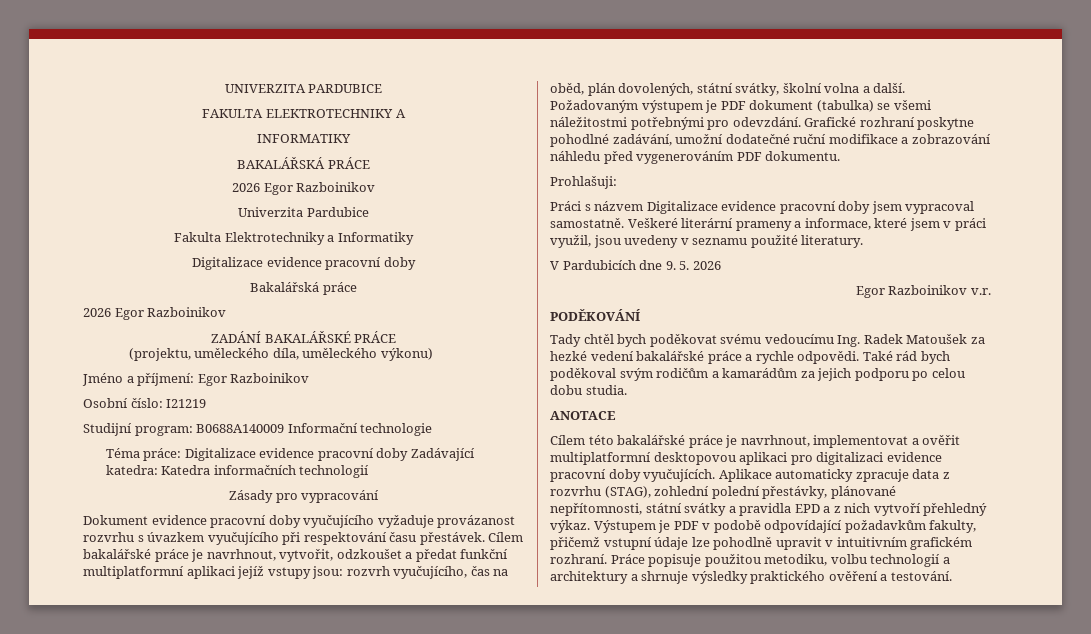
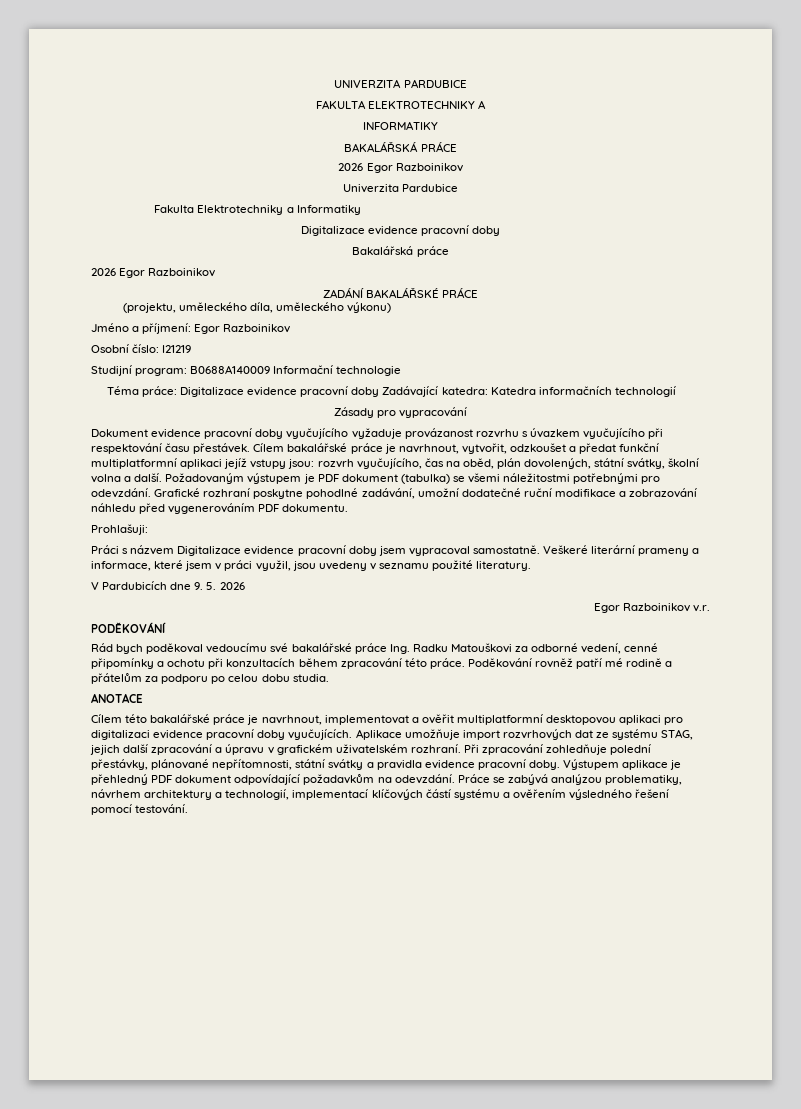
[550,334,985,347] [550,351,950,364] [550,368,852,381] Tady chtěl bych poděkovat svému vedoucímu Ing. Radek Matoušek za hezké vedení bakalářské práce a rychle odpovědi. Také rád bych poděkoval svým rodičům a kamarádům za jejich -> [91,643,659,654] [91,658,673,669] [91,673,159,684] Rád bych poděkoval vedoucímu své bakalářské práce Ing. Radku Matouškovi za odborné vedení, cenné připomínky a ochotu při konzultacích během zpracování této práce. Poděkování rovněž patří mé rodině a přátelům za
[775,469,950,482] [550,486,710,498] automaticky zpracuje data z rozvrhu (STAG), zohlední -> [404,729,694,740] [90,744,608,755] umožňuje import rozvrhových dat ze systému STAG, jejich další zpracování a úpravu v grafickém uživatelském rozhraní. Při zpracování zohledňuje
[794,503,988,516] [550,520,977,533] [550,537,973,550] [550,554,950,567] [550,571,888,584] EPD a z nich vytvoří přehledný výkaz. Výstupem je PDF v podobě odpovídající požadavkům fakulty, přičemž vstupní údaje lze pohodlně upravit v intuitivním grafickém rozhraní. Práce popisuje použitou metodiku, volbu technologií a architektury a shrnuje výsledky praktického ověření a -> [424,759,682,770] [91,774,683,785] [91,789,670,800] [91,804,132,815] evidence pracovní doby. Výstupem aplikace je přehledný PDF dokument odpovídající požadavkům na odevzdání. Práce se zabývá analýzou problematiky, návrhem architektury a technologií, implementací klíčových částí systému a ověřením výsledného řešení pomocí

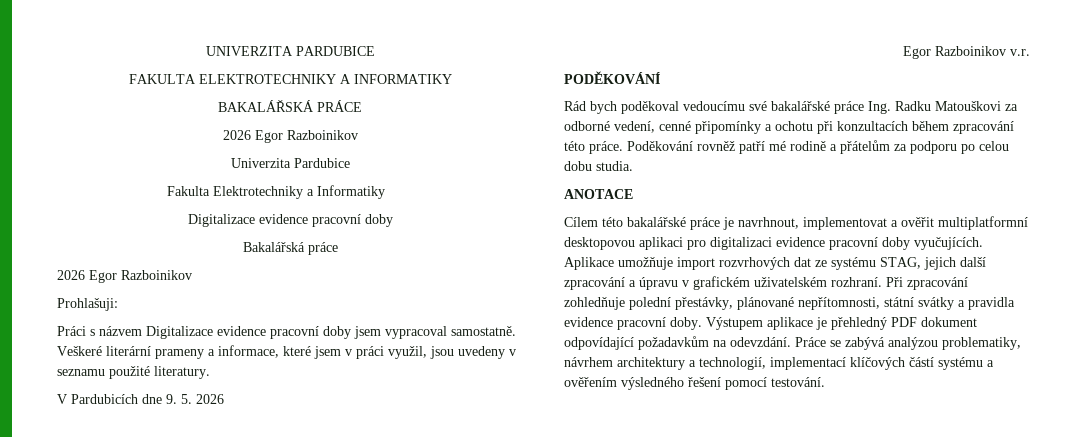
(487, 104) // -> (351, 79) none
[322,287,479,298] [122,302,392,313] [91,323,291,334] [91,344,192,353] [91,365,402,376] [106,386,676,397] [333,407,468,418] [91,428,664,439] [91,443,660,454] [91,458,700,469] [91,473,661,484] [91,488,698,499] [91,503,349,514] // ZADÁNÍ BAKALÁŘSKÉ PRÁCE // (projektu, uměleckého díla, uměleckého výkonu) // Jméno a příjmení: Egor Razboinikov // Osobní číslo: I21219 // Studijní program: B0688A140009 Informační technologie // Téma práce: Digitalizace evidence pracovní doby Zadávající katedra: Katedra informačních technologií // Zásady pro vypracování // Dokument evidence pracovní doby vyučujícího vyžaduje provázanost rozvrhu s úvazkem vyučujícího při respektování času přestávek. Cílem bakalářské práce je navrhnout, vytvořit, odzkoušet a předat funkční multiplatformní aplikaci jejíž vstupy jsou: rozvrh vyučujícího, čas na oběd, plán dovolených, státní svátky, školní volna a další. Požadovaným výstupem je PDF dokument (tabulka) se všemi náležitostmi potřebnými pro odevzdání. Grafické rozhraní poskytne pohodlné zadávání, umožní dodatečné ruční modifikace a zobrazování náhledu před vygenerováním PDF dokumentu. -> (192, 275) none

